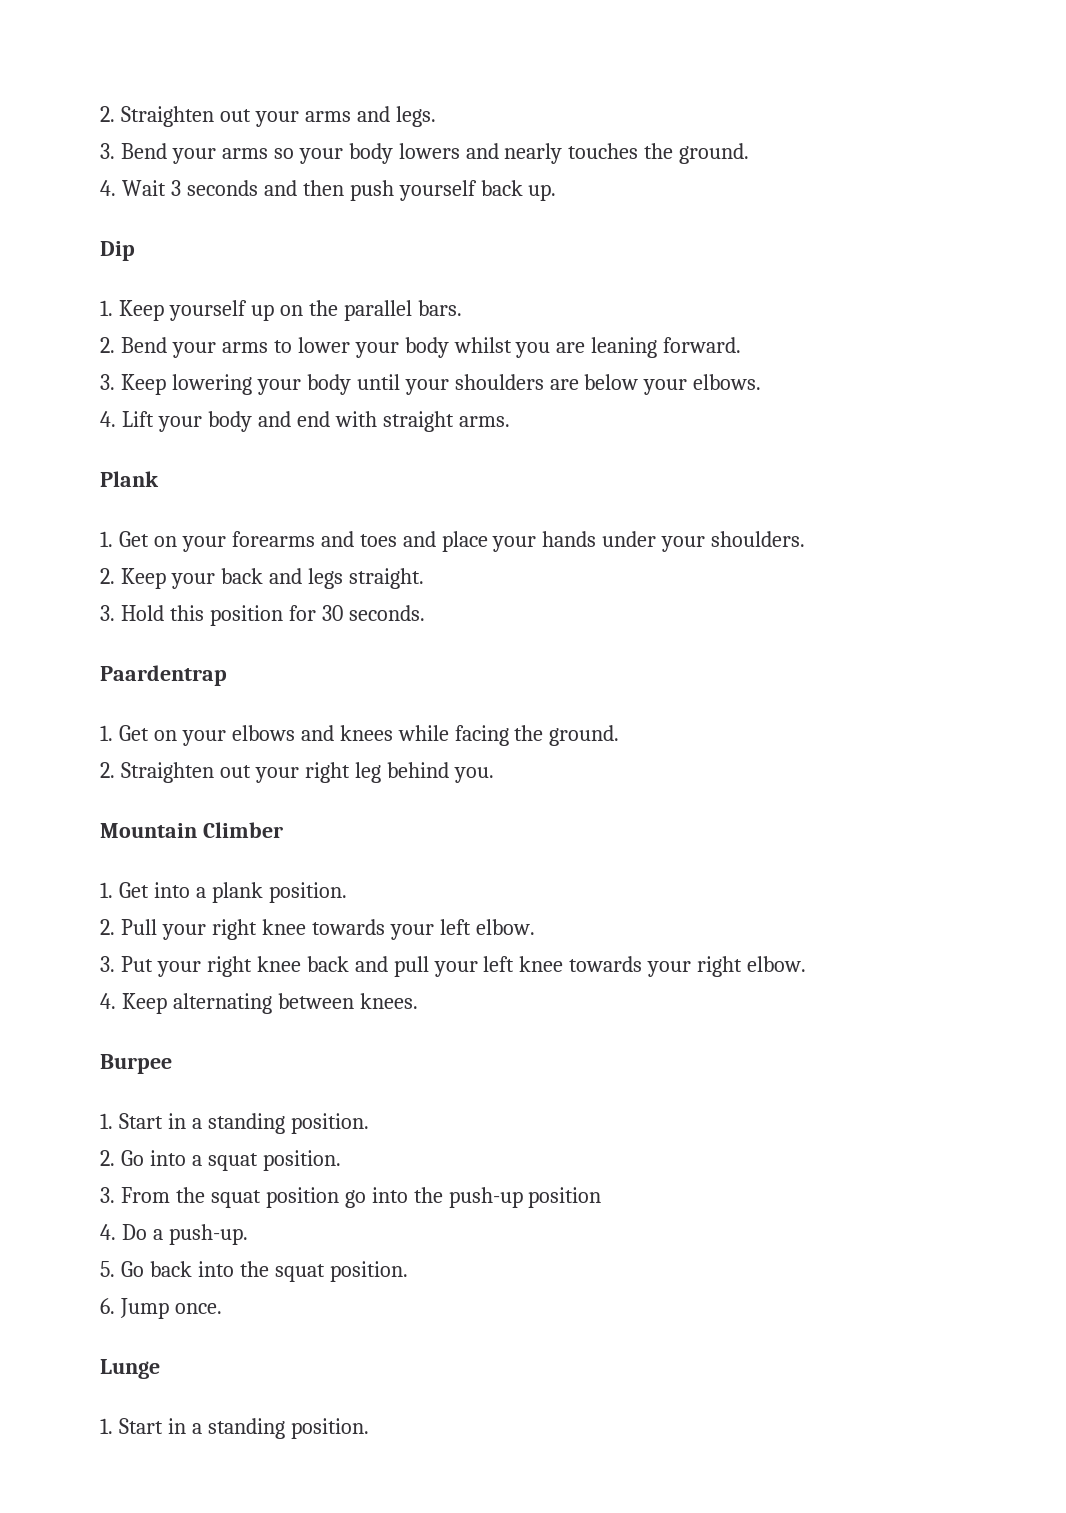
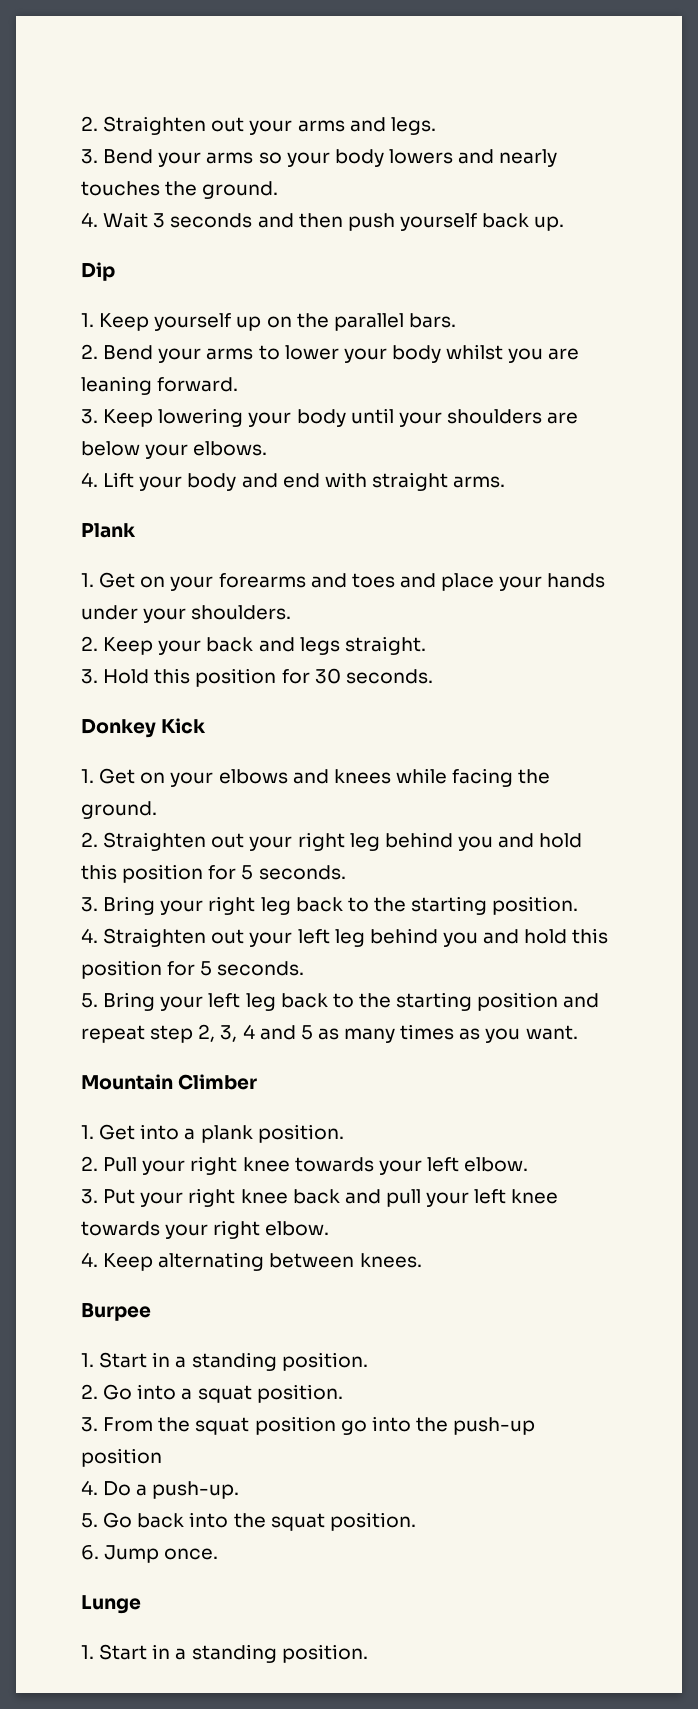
[100,665,227,686] Paardentrap -> [81,718,207,738] Donkey Kick
[453,767,494,783] you. -> [457,833,583,851] [81,864,346,883] [81,896,579,915] [81,928,609,947] [81,960,305,979] [81,992,600,1011] [81,1024,578,1043] you and hold this position for 5 seconds. // 3. Bring your right leg back to the starting position. // 4. Straighten out your left leg behind you and hold this position for 5 seconds. // 5. Bring your left leg back to the starting position and repeat step 2, 3, 4 and 5 as many times as you want.

